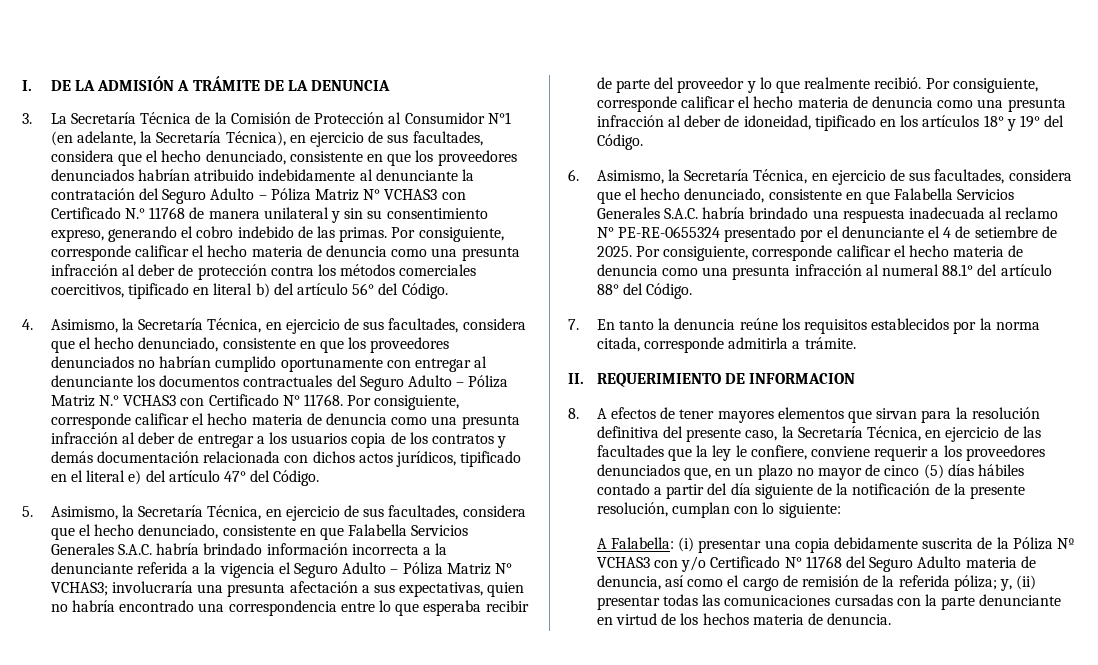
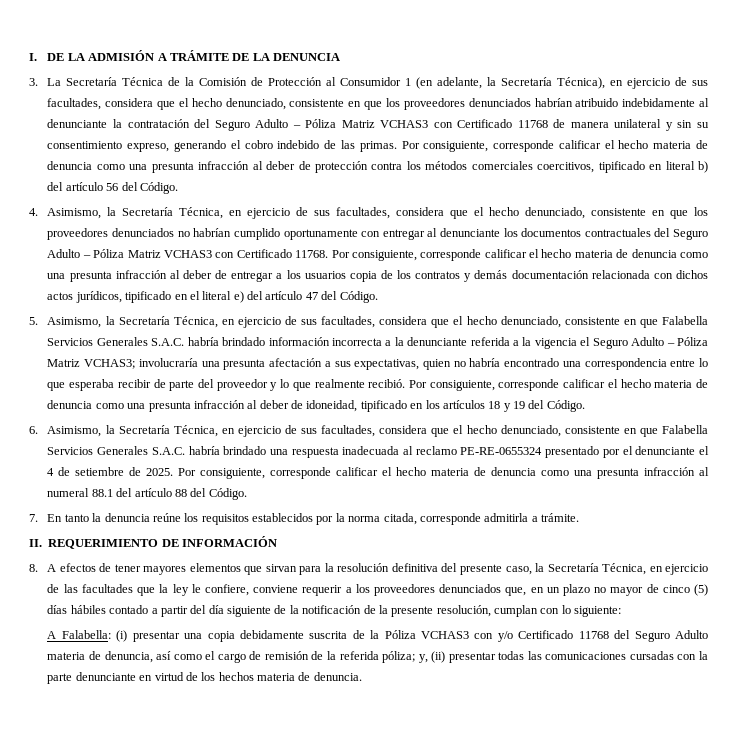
[487,112,511,124] N°1 -> [405,78,412,86] 1
[363,189,466,200] [50,207,146,219] N° VCHAS3 con Certificado N.° -> [380,119,513,128] VCHAS3 con Certificado
[352,283,375,295] 56° -> [106,183,119,191] 56
[99,394,300,406] N.° VCHAS3 con Certificado N° -> [164,249,292,258] VCHAS3 con Certificado
[224,471,247,482] 47° -> [305,292,318,300] 47
[494,563,512,574] N° -> (81, 363) none
[983,115,1040,131] 18° y 19° -> [488,401,526,412] 18 y 19
[596,227,614,238] N° -> (457, 450) none
[942,264,1052,276] [596,284,619,295] 88.1° del artículo 88° -> [91,488,187,497] 88.1 del artículo 88
[749,373,856,384] INFORMACION -> [182,536,277,547] INFORMACIÓN
[1056,538,1075,549] Nº -> (416, 634) none
[784,557,802,568] N° -> (574, 634) none

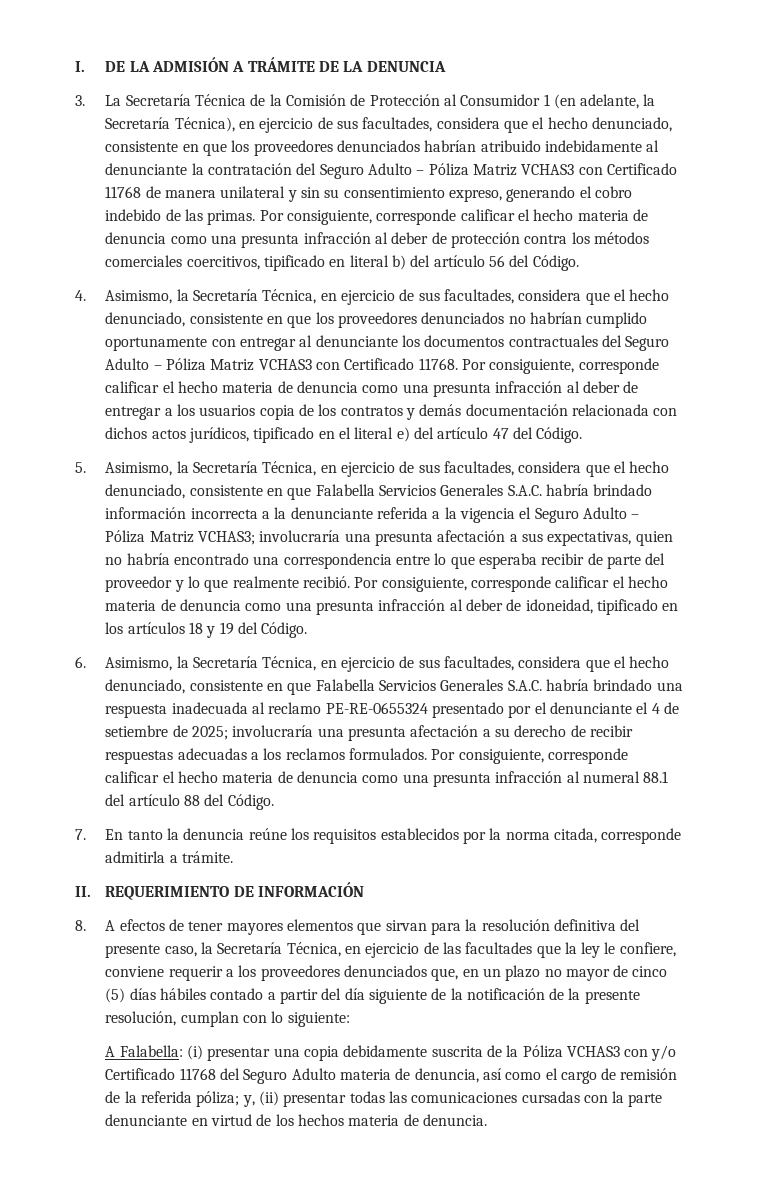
[146,468,174,476] 2025. -> [191,725,633,741] [105,748,427,764] 2025; involucraría una presunta afectación a su derecho de recibir respuestas adecuadas a los reclamos formulados.

